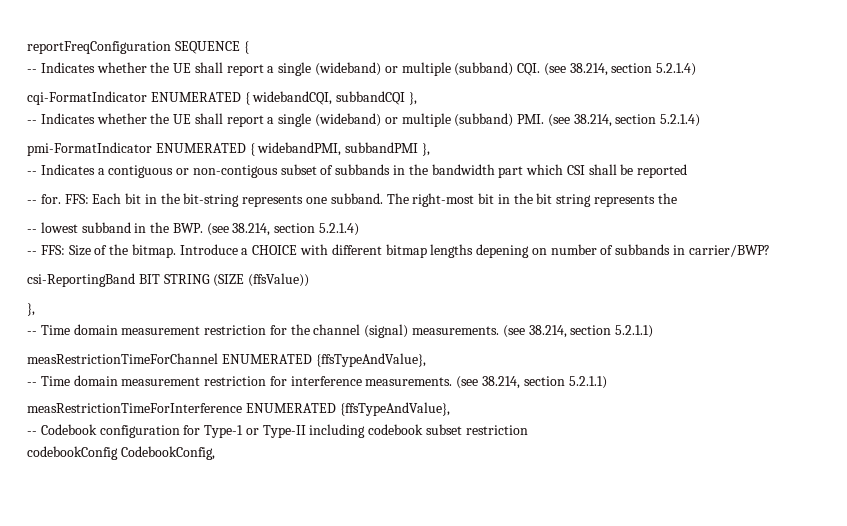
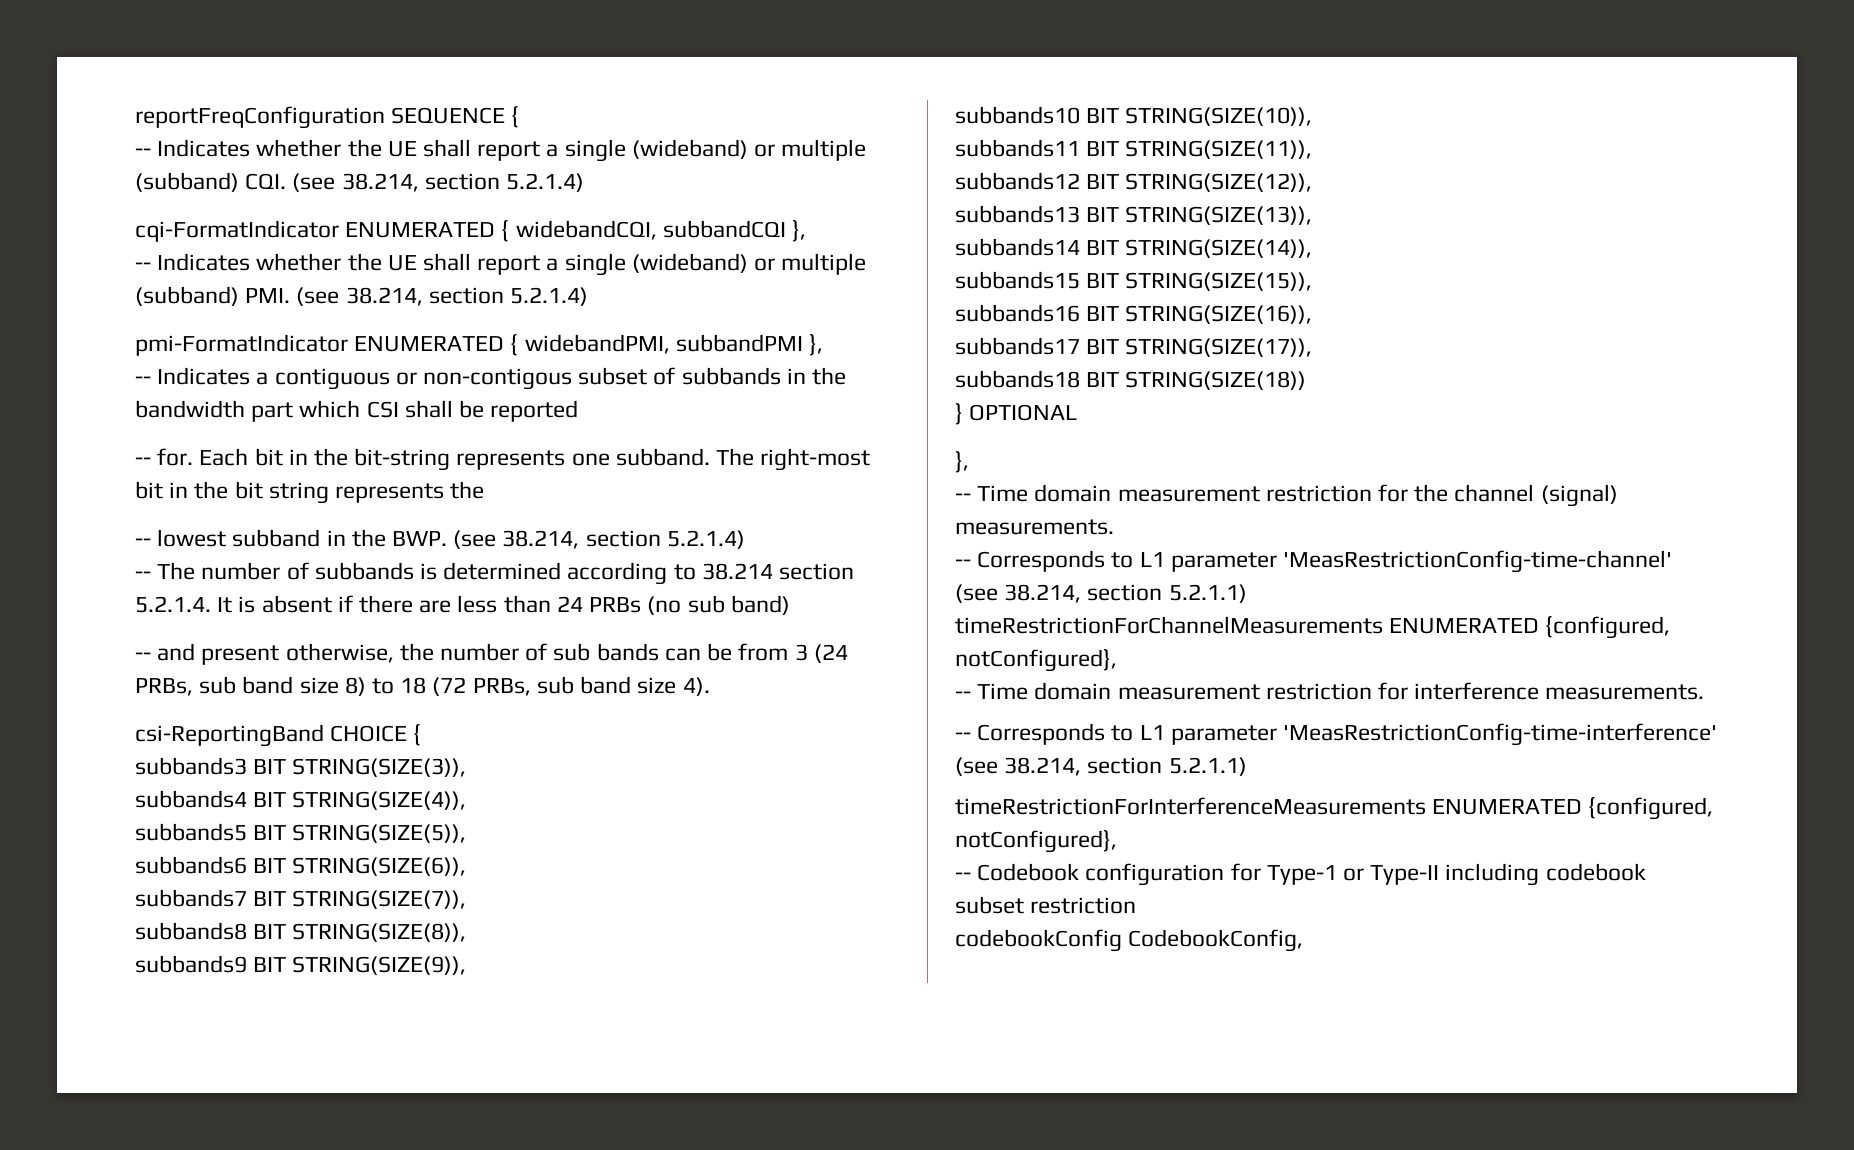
[64,194,89,204] FFS: -> (194, 457) none
[40,244,770,258] [27,273,310,287] FFS: Size of the bitmap. Introduce a CHOICE with different bitmap lengths depening on number of subbands in carrier/BWP? // csi-ReportingBand BIT STRING (SIZE (ffsValue)) -> [157,562,855,585] [135,595,790,615] [135,643,848,665] [135,676,710,696] [135,724,422,747] [135,757,467,777] [135,790,467,810] [135,823,467,843] [135,856,467,876] [135,889,467,909] [135,922,467,942] [135,955,467,975] [955,106,1313,126] [955,139,1313,159] [955,172,1313,192] [955,205,1313,225] [955,238,1313,258] [955,271,1313,291] [955,304,1313,324] [955,337,1313,357] [955,370,1307,390] [955,403,1078,425] The number of subbands is determined according to 38.214 section 5.2.1.4. It is absent if there are less than 24 PRBs (no sub band) // -- and present otherwise, the number of sub bands can be from 3 (24 PRBs, sub band size 8) to 18 (72 PRBs, sub band size 4). // csi-ReportingBand CHOICE { // subbands3 BIT STRING(SIZE(3)), // subbands4 BIT STRING(SIZE(4)), // subbands5 BIT STRING(SIZE(5)), // subbands6 BIT STRING(SIZE(6)), // subbands7 BIT STRING(SIZE(7)), // subbands8 BIT STRING(SIZE(8)), // subbands9 BIT STRING(SIZE(9)), // subbands10 BIT STRING(SIZE(10)), // subbands11 BIT STRING(SIZE(11)), // subbands12 BIT STRING(SIZE(12)), // subbands13 BIT STRING(SIZE(13)), // subbands14 BIT STRING(SIZE(14)), // subbands15 BIT STRING(SIZE(15)), // subbands16 BIT STRING(SIZE(16)), // subbands17 BIT STRING(SIZE(17)), // subbands18 BIT STRING(SIZE(18)) // } OPTIONAL
[502,325,654,338] [27,353,426,367] (see 38.214, section 5.2.1.1) // measRestrictionTimeForChannel ENUMERATED {ffsTypeAndValue}, -> [955,550,1673,573] [955,584,1247,603] [955,616,1671,639] [955,649,1117,672] // -- Corresponds to L1 parameter 'MeasRestrictionConfig-time-channel' (see 38.214, section 5.2.1.1) // timeRestrictionForChannelMeasurements ENUMERATED {configured, notConfigured},
[456,376,607,389] [27,402,450,416] (see 38.214, section 5.2.1.1) // measRestrictionTimeForInterference ENUMERATED {ffsTypeAndValue}, -> [955,723,1718,746] [955,757,1247,776] [955,797,1714,820] [955,830,1117,853] // -- Corresponds to L1 parameter 'MeasRestrictionConfig-time-interference' (see 38.214, section 5.2.1.1) // timeRestrictionForInterferenceMeasurements ENUMERATED {configured, notConfigured},

